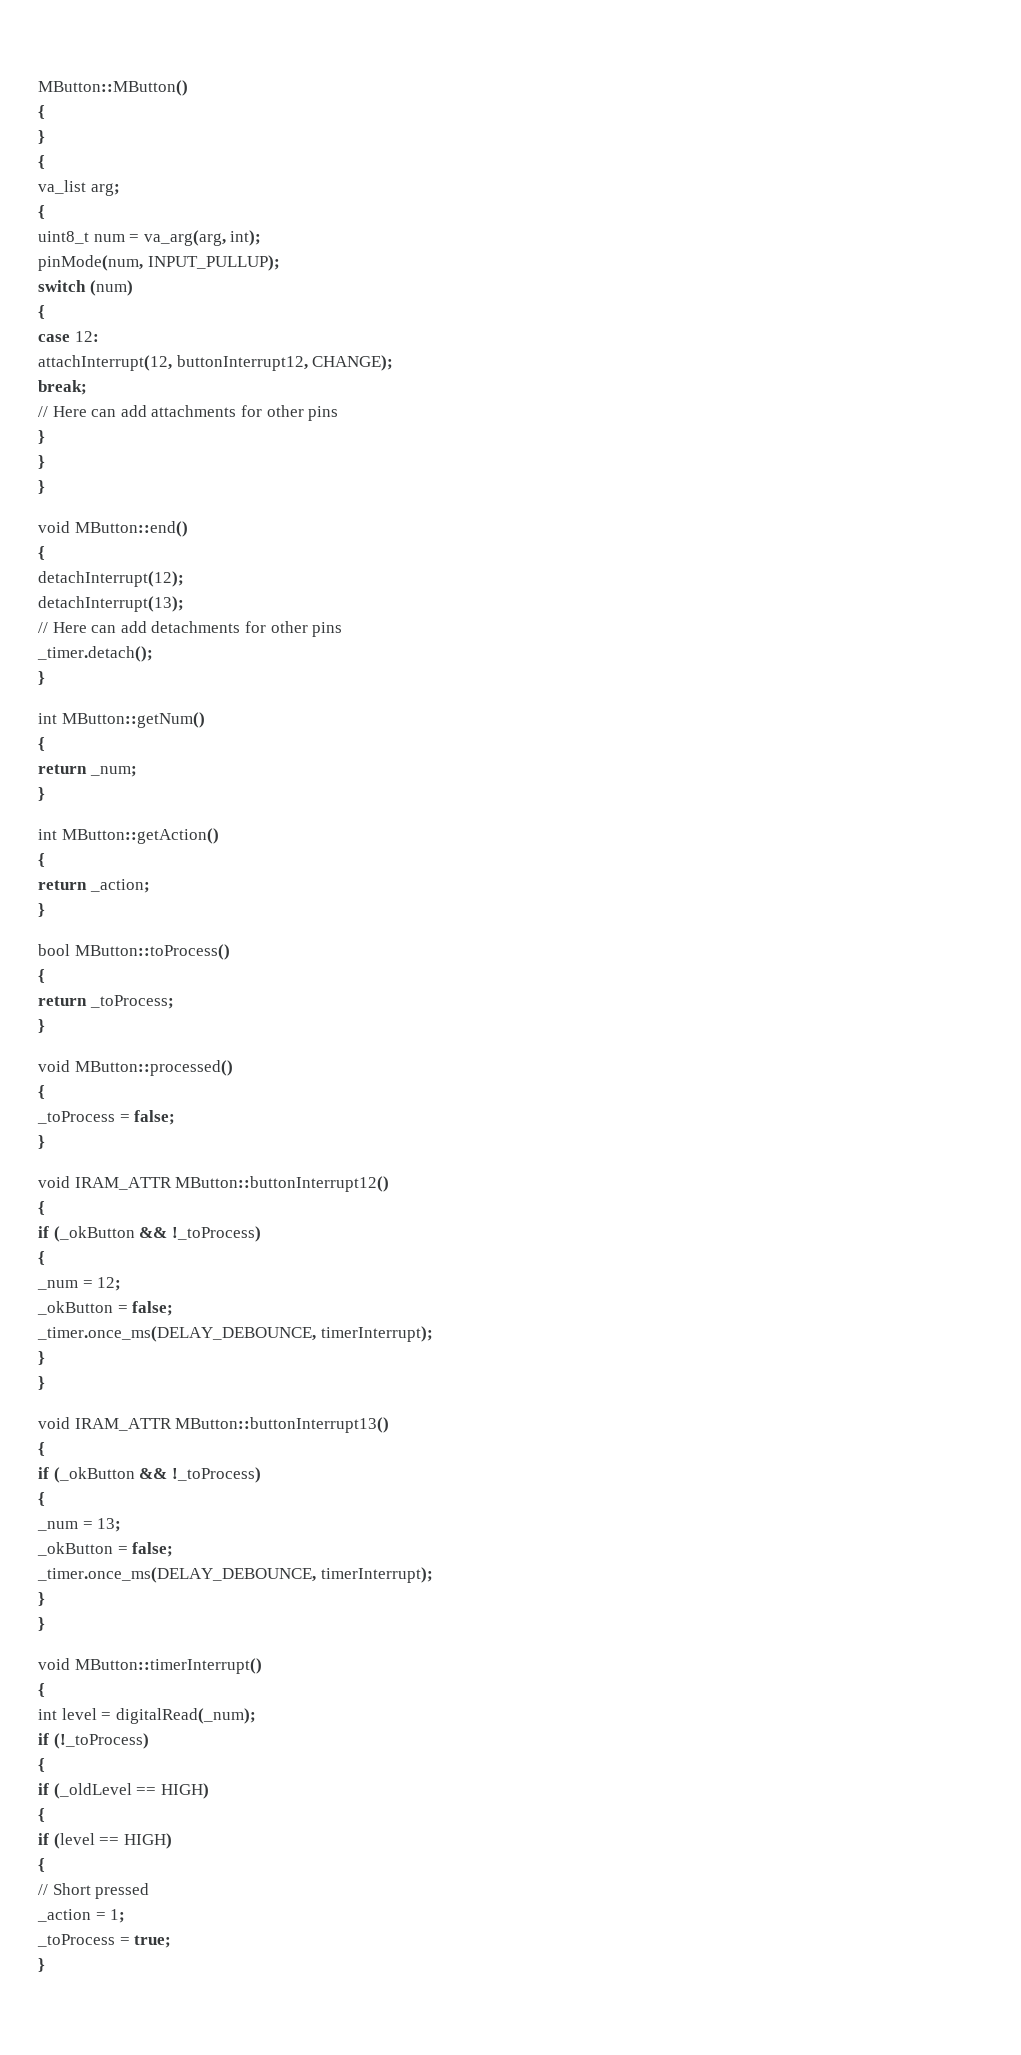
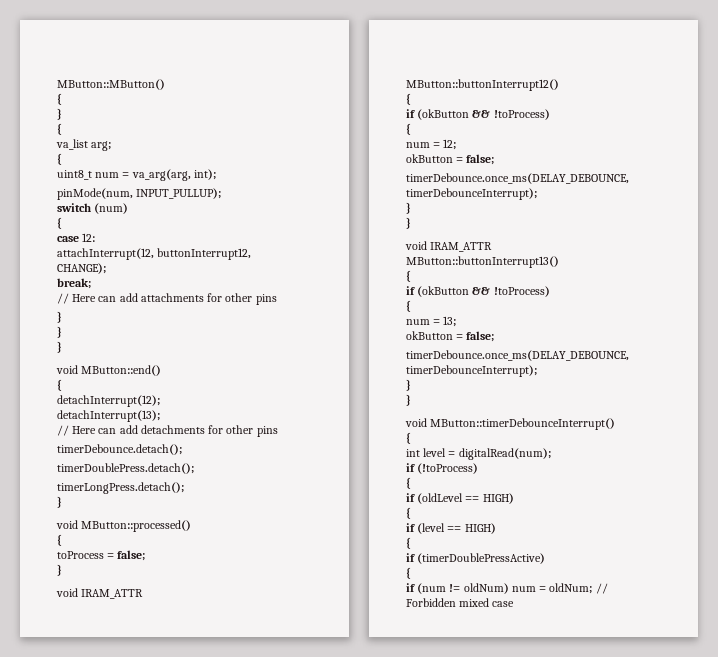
[37,646,153,662] [38,671,45,685] [38,712,205,728] [38,737,45,751] [38,764,137,777] [38,787,45,801] [38,828,219,844] [38,853,45,867] [38,879,150,893] [38,903,45,917] [38,944,230,960] [38,969,45,983] [38,995,174,1009] _timer.detach(); // } // int MButton::getNum() // { // return _num; // } // int MButton::getAction() // { // return _action; // } // bool MButton::toProcess() // { // return _toProcess; -> [57,444,182,455] [57,463,194,474] [57,482,184,494] timerDebounce.detach(); // timerDoublePress.detach(); // timerLongPress.detach();
[37,1111,115,1124] _toProcess -> [57,551,104,559] toProcess
[53,1226,261,1242] [38,1251,45,1265] [37,1280,78,1290] (_okButton && !_toProcess) // { // _num -> [417,109,550,120] [406,123,411,135] [406,142,430,148] (okButton && !toProcess) // { // num
[37,1301,174,1316] [37,1326,433,1342] _okButton = false; // _timer.once_ms(DELAY_DEBOUNCE, timerInterrupt); -> [406,154,495,165] [406,173,629,184] [406,188,537,200] okButton = false; // timerDebounce.once_ms(DELAY_DEBOUNCE, timerDebounceInterrupt);
[53,1467,261,1483] [38,1492,45,1506] [37,1521,78,1531] (_okButton && !_toProcess) // { // _num -> [417,286,550,297] [406,300,411,312] [406,319,430,325] (okButton && !toProcess) // { // num
[37,1542,174,1557] [37,1567,433,1583] [38,1592,45,1606] [38,1617,45,1631] [38,1658,262,1674] _okButton = false; // _timer.once_ms(DELAY_DEBOUNCE, timerInterrupt); // } // } // void MButton::timerInterrupt() -> [406,331,495,342] [406,350,629,361] [406,365,537,377] [406,379,411,391] [406,394,411,406] [405,418,616,430] okButton = false; // timerDebounce.once_ms(DELAY_DEBOUNCE, timerDebounceInterrupt); // } // } // void MButton::timerDebounceInterrupt()
[115,1708,256,1724] [38,1733,149,1749] [38,1758,45,1772] [38,1783,132,1799] digitalRead(_num); // if (!_toProcess) // { // if (_oldLevel -> [458,448,551,460] [406,463,479,474] [406,477,411,489] [406,493,464,504] digitalRead(num); // if (!toProcess) // { // if (oldLevel
[38,1883,150,1899] [37,1909,126,1923] [37,1934,172,1948] [38,1958,45,1972] // Short pressed // _action = 1; // _toProcess = true; // } -> [406,553,546,564] [406,567,411,579] [406,583,608,594] [406,598,515,607] if (timerDoublePressActive) // { // if (num != oldNum) num = oldNum; // Forbidden mixed case

